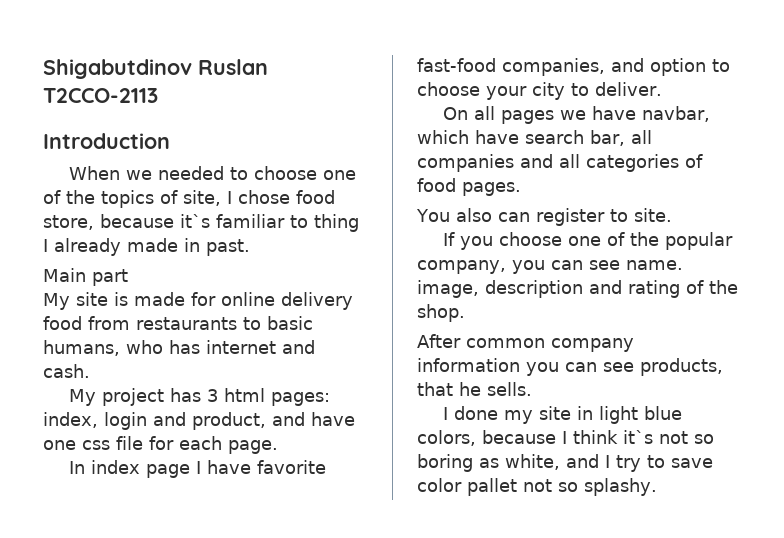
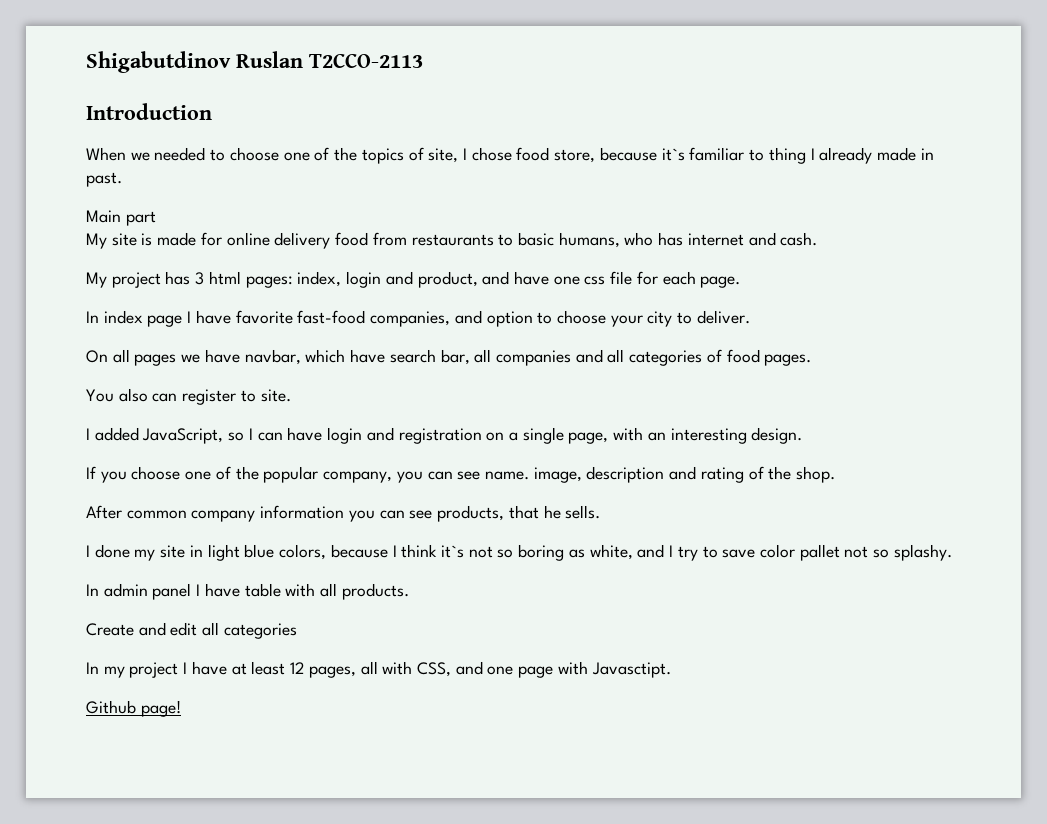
(672, 215) none -> [86,427,803,444] // I added JavaScript, so I can have login and registration on a single page, with an interesting design.
(657, 487) none -> [86,583,409,600] [86,622,297,639] [86,661,671,678] [86,700,181,717] // In admin panel I have table with all products. // Create and edit all categories // In my project I have at least 12 pages, all with CSS, and one page with Javasctipt. // Github page!

